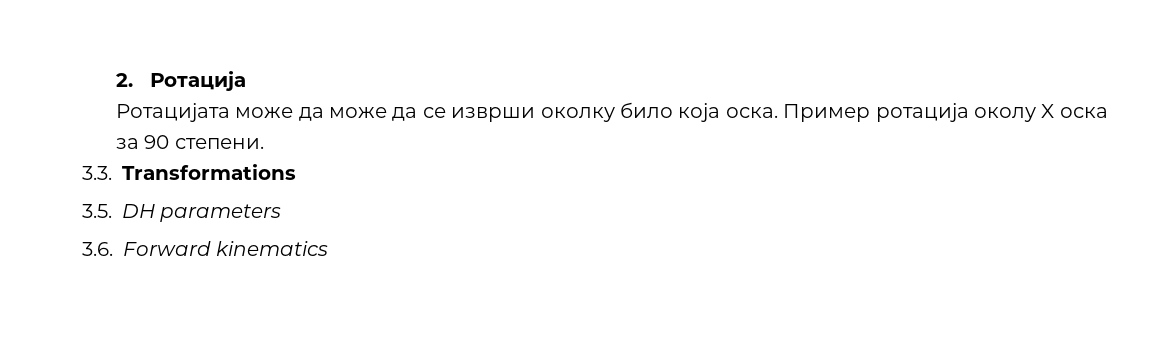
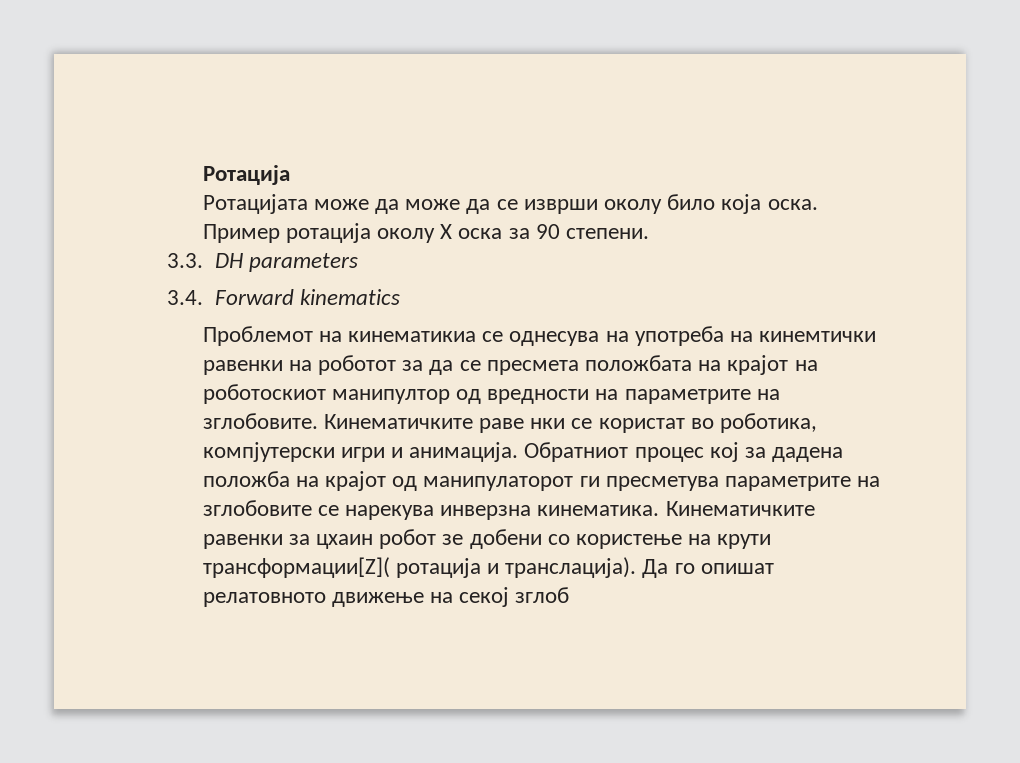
[115,73,133,87] 2. -> (202, 175) none
[540,107,615,122] околку -> [603,199,662,214] околу
[121,164,296,180] [81,204,112,218] Transformations // 3.5. -> (204, 260) none
[81,242,113,256] 3.6. -> [167,290,204,305] 3.4.
(329, 248) none -> [202,326,877,346] [202,355,818,375] [202,384,780,404] [202,413,817,433] [202,442,844,462] [202,471,881,491] [202,500,815,520] [202,529,772,549] [202,557,774,578] [202,587,570,607] // Проблемот на кинематикиа се однесува на употреба на кинемтички равенки на роботот за да се пресмета положбата на крајот на роботоскиот манипултор од вредности на параметрите на зглобовите. Кинематичките раве нки се користат во роботика, компјутерски игри и анимација. Обратниот процес кој за дадена положба на крајот од манипулаторот ги пресметува параметрите на зглобовите се нарекува инверзна кинематика. Кинематичките равенки за цхаин робот зе добени со користење на крути трансформации[Z]( ротација и транслација). Да го опишат релатовното движење на секој зглоб

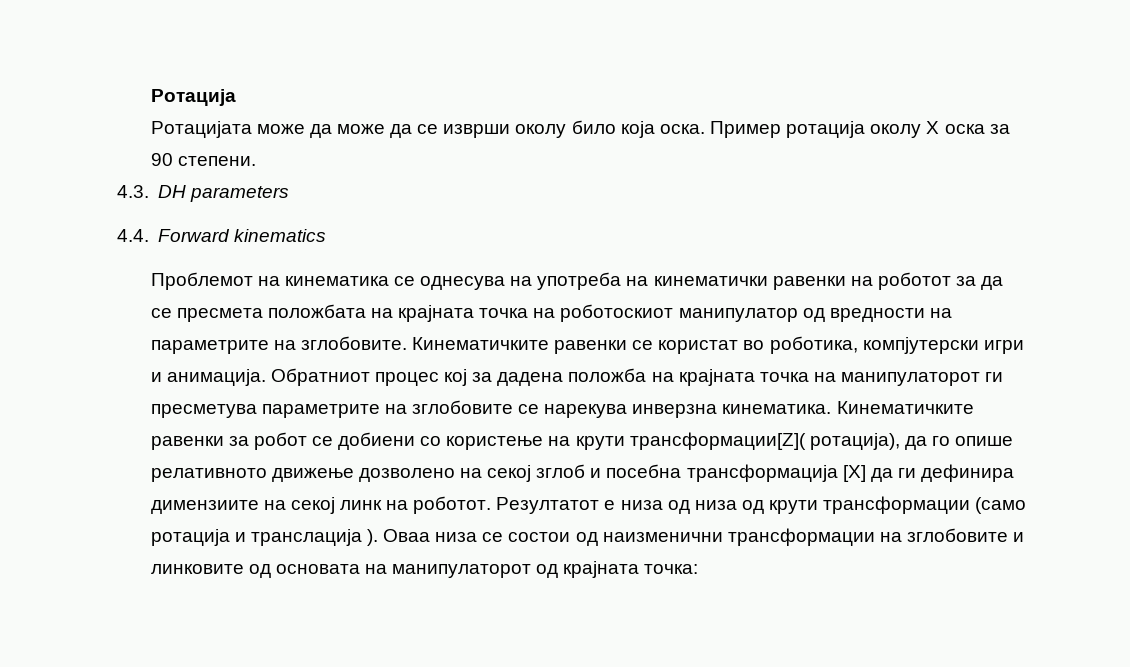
[167,253,204,268] 3.3. -> [116,185,149,198] 4.3.
[167,290,204,305] 3.4. -> [116,229,149,242] 4.4.
[347,331,476,342] кинематикиа -> [284,276,389,286] кинематика
[759,331,877,342] кинемтички -> [653,276,768,286] кинематички
[727,355,789,375] крајот -> [398,305,529,322] крајната точка
[331,389,450,404] манипултор -> [678,308,798,322] манипулатор
[478,418,566,433] раве нки -> [554,340,628,354] равенки
[324,471,418,491] крајот од -> [678,369,836,386] крајната точка на
[315,529,542,549] цхаин робот зе добени -> [253,432,416,450] робот се добиени
[395,557,774,578] [202,587,570,607] ротација и транслација). Да го опишат релатовното движење на секој зглоб -> [809,433,1014,450] [150,464,1015,482] [150,496,1027,514] [150,528,1025,546] [150,561,699,578] ротација), да го опише релативното движење дозволено на секој зглоб и посебна трансформација [X] да ги дефинира димензиите на секој линк на роботот. Резултатот е низа од низа од крути трансформации (само ротација и транслација ). Оваа низа се состои од наизменични трансформации на зглобовите и линковите од основата на манипулаторот од крајната точка:

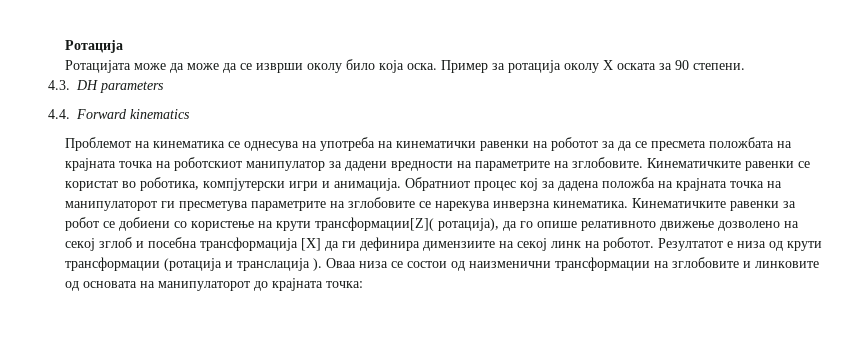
(781, 129) none -> [492,63,506,70] за
[944,124,985,134] оска -> [617,63,657,70] оската
[560,304,825,322] роботоскиот манипулатор од -> [174,157,388,171] роботскиот манипулатор за дадени
[694,496,1027,514] [150,529,230,546] низа од крути трансформации (само ротација -> [787,241,823,251] [65,257,223,271] крути трансформации (ротација
[536,564,559,578] од -> [254,281,269,291] до

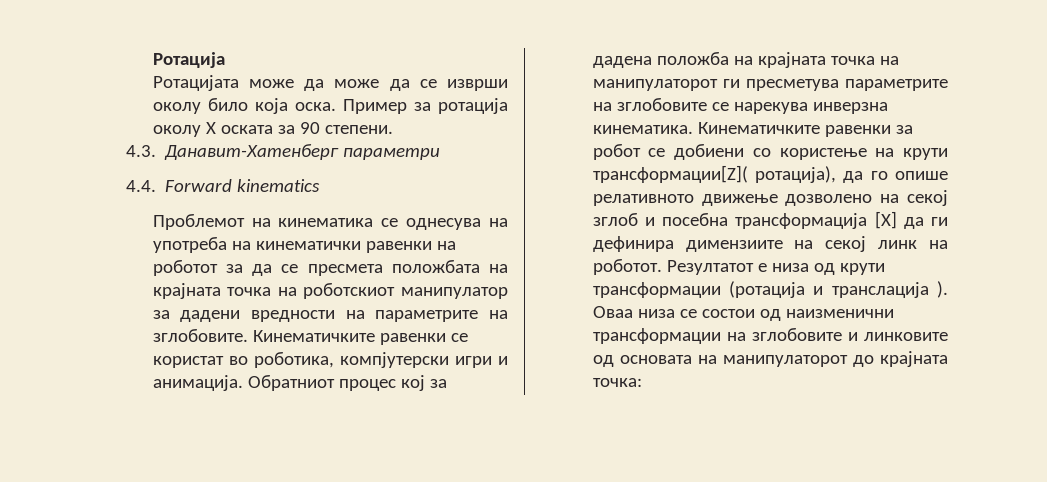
[75,80,164,93] DH parameters -> [164,144,441,160] Данавит-Хатенберг параметри

